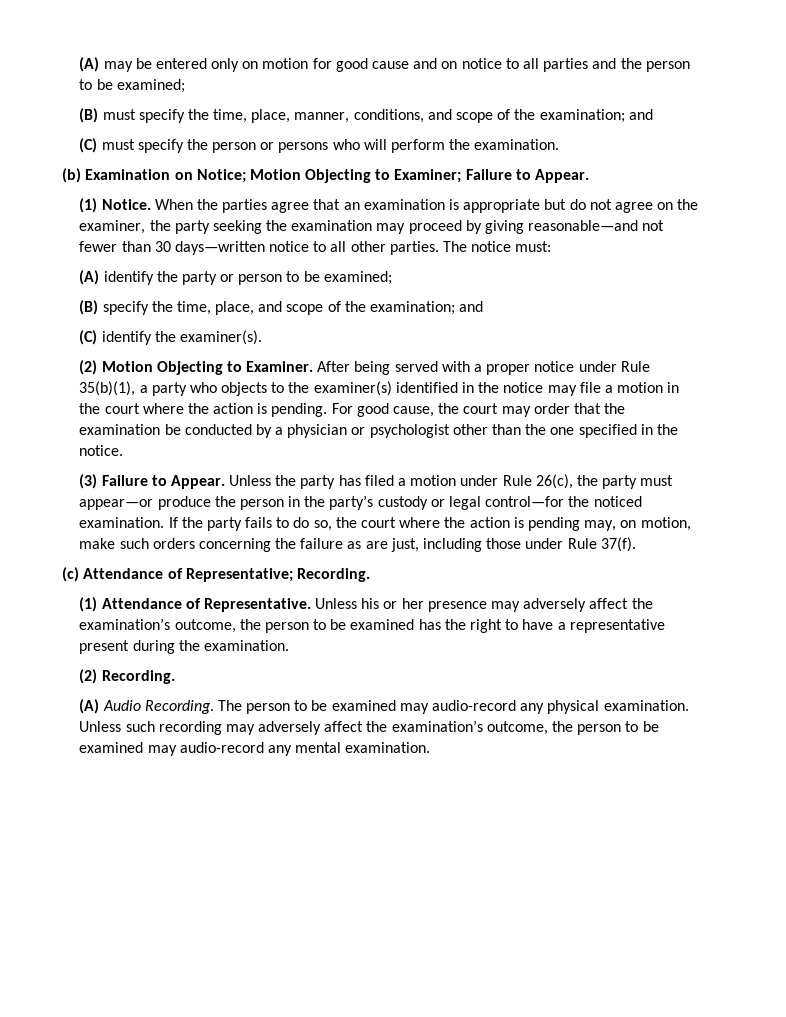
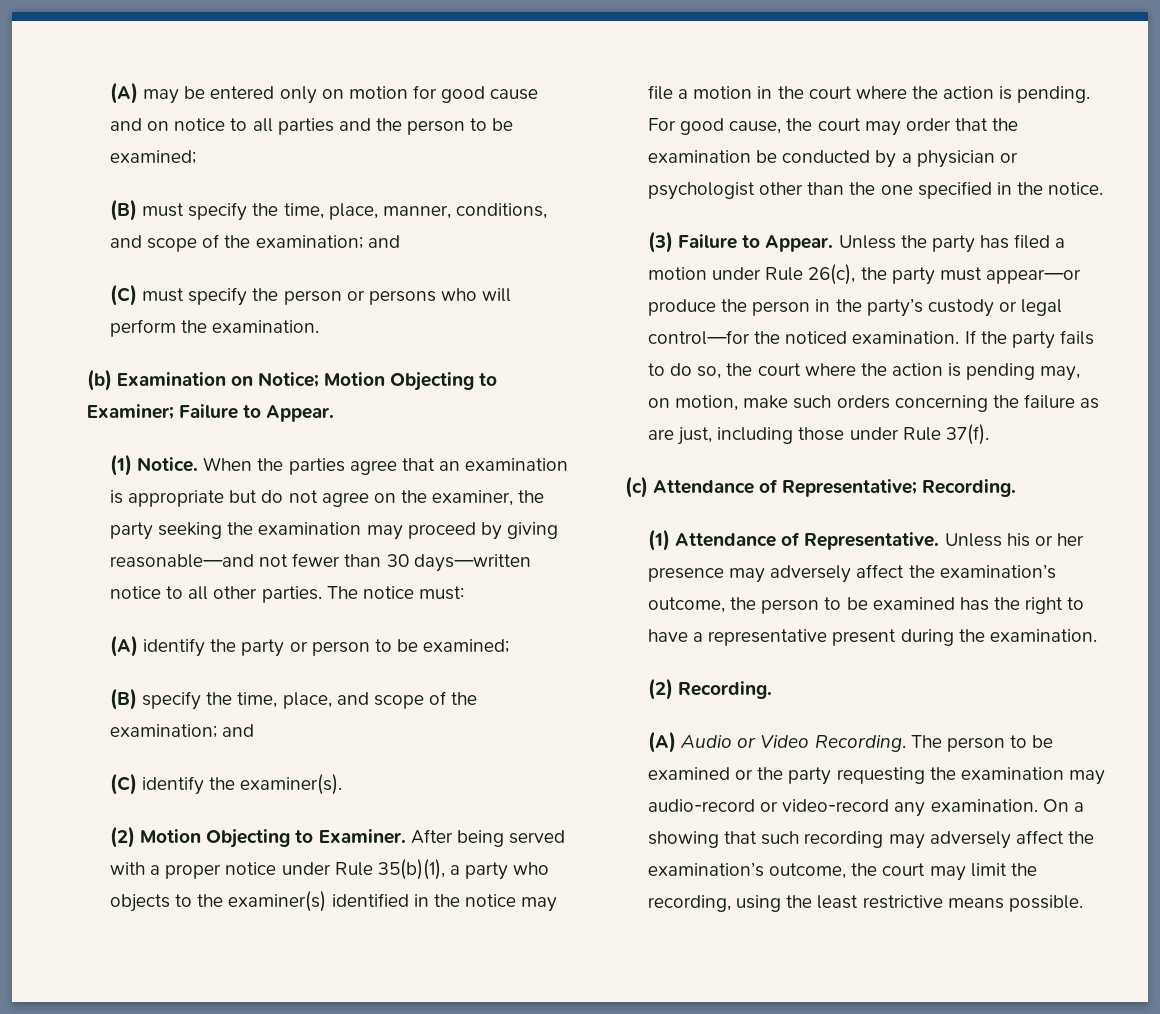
(141, 705) none -> [737,735,810,748] or Video
[399,700,689,714] [79,721,122,732] may audio-record any physical examination. Unless -> [735,767,1105,785] [648,799,1084,817] [648,831,758,848] or the party requesting the examination may audio-record or video-record any examination. On a showing that
[577,721,659,735] [79,742,431,756] person to be examined may audio-record any mental examination. -> [882,863,1037,881] [648,895,1083,912] court may limit the recording, using the least restrictive means possible.

